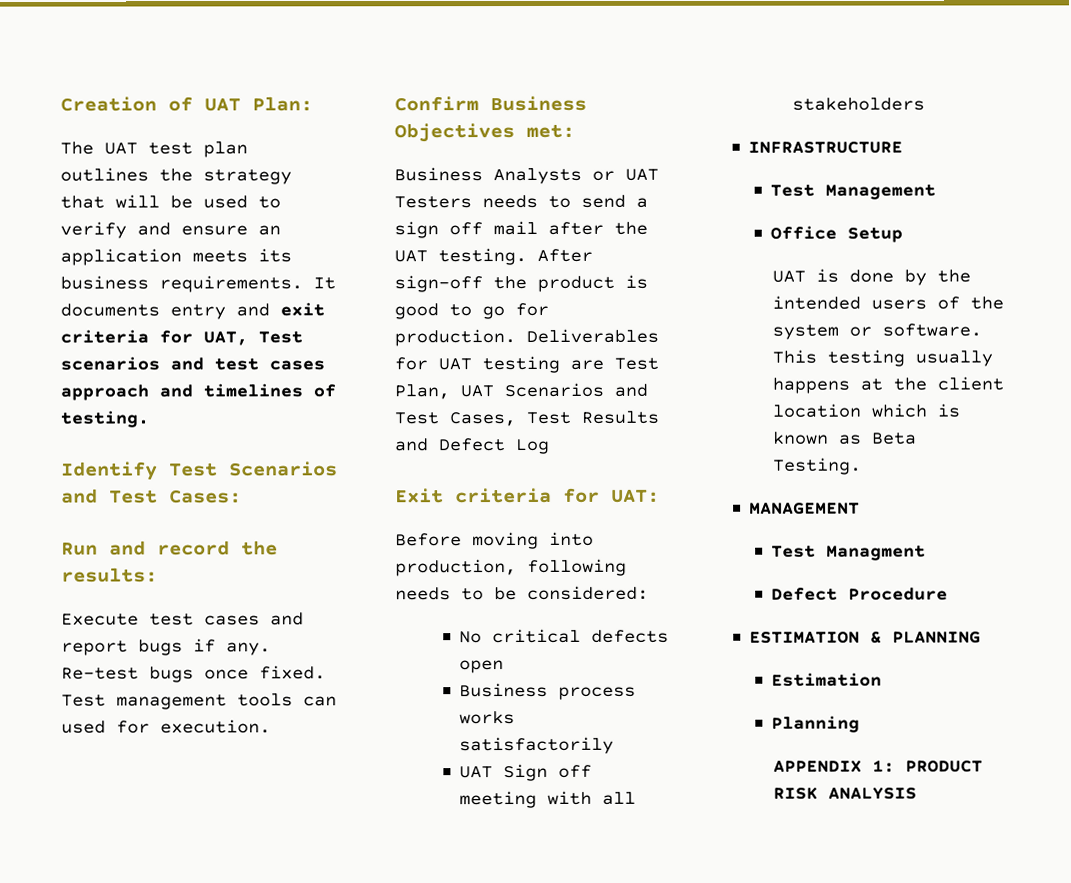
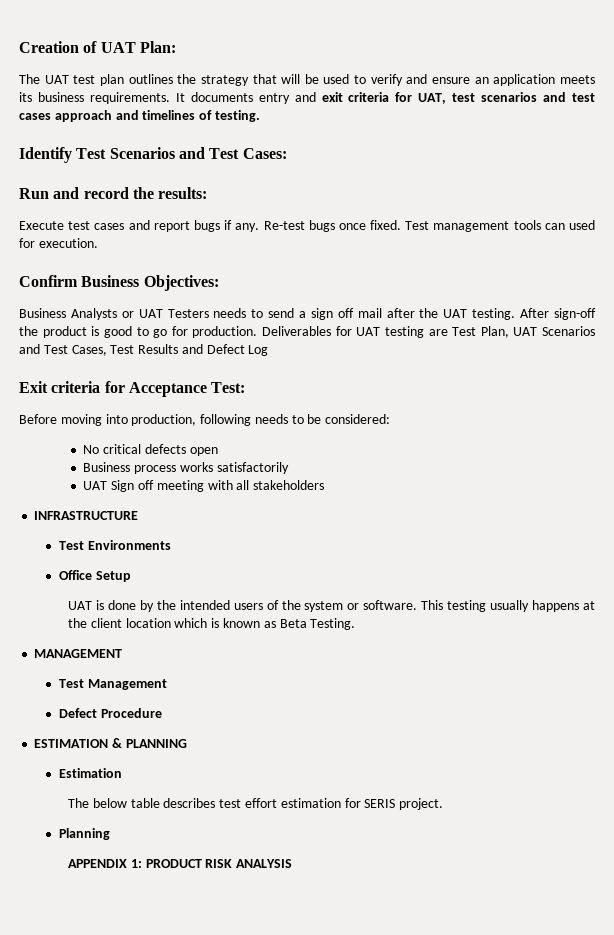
[258,331,303,344] Test -> [452,93,476,102] test
[394,123,575,143] Objectives met: -> [143,275,219,291] Objectives:
[611,488,660,503] UAT: -> [128,382,246,397] Acceptance Test:
[825,184,937,200] Management -> [87,540,171,550] Environments
[826,545,927,561] Managment -> [87,679,167,690] Management
(883, 679) none -> [68,798,444,810] // The below table describes test effort estimation for SERIS project.

